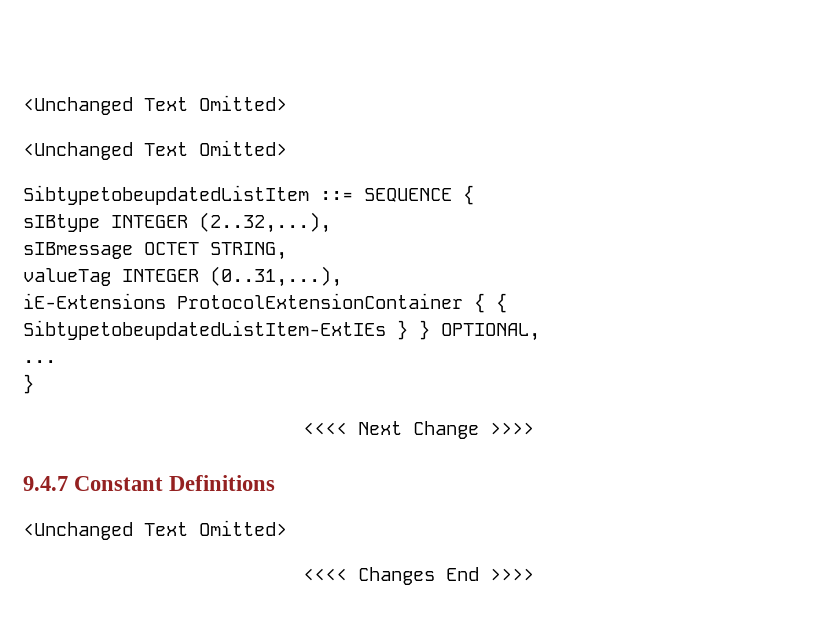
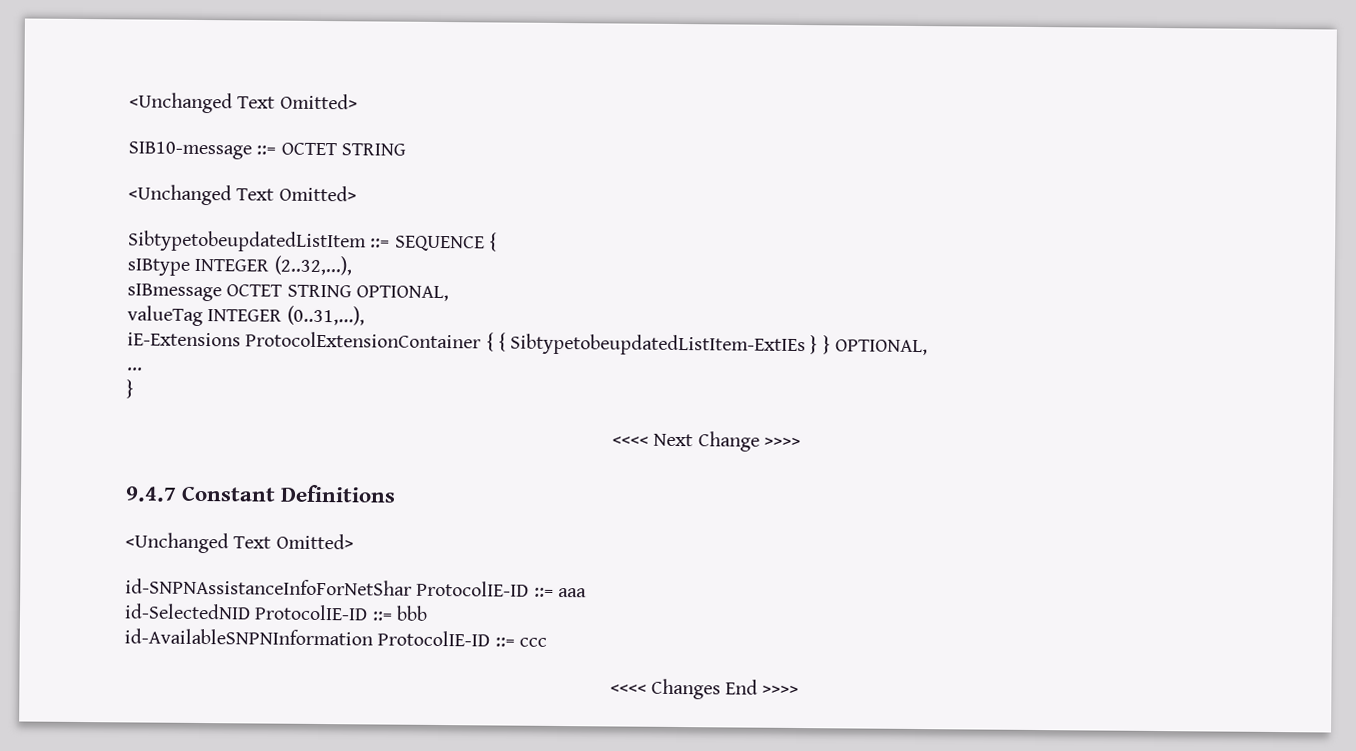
[23,95,287,115] <Unchanged Text Omitted> -> [129,92,358,114] [128,141,406,160] <Unchanged Text Omitted> // SIB10-message ::= OCTET STRING
[210,242,287,260] STRING, -> [286,284,449,302] STRING OPTIONAL,
(287, 528) none -> [125,578,587,598] [124,603,428,621] [124,628,547,647] // id-SNPNAssistanceInfoForNetShar ProtocolIE-ID ::= aaa // id-SelectedNID ProtocolIE-ID ::= bbb // id-AvailableSNPNInformation ProtocolIE-ID ::= ccc

